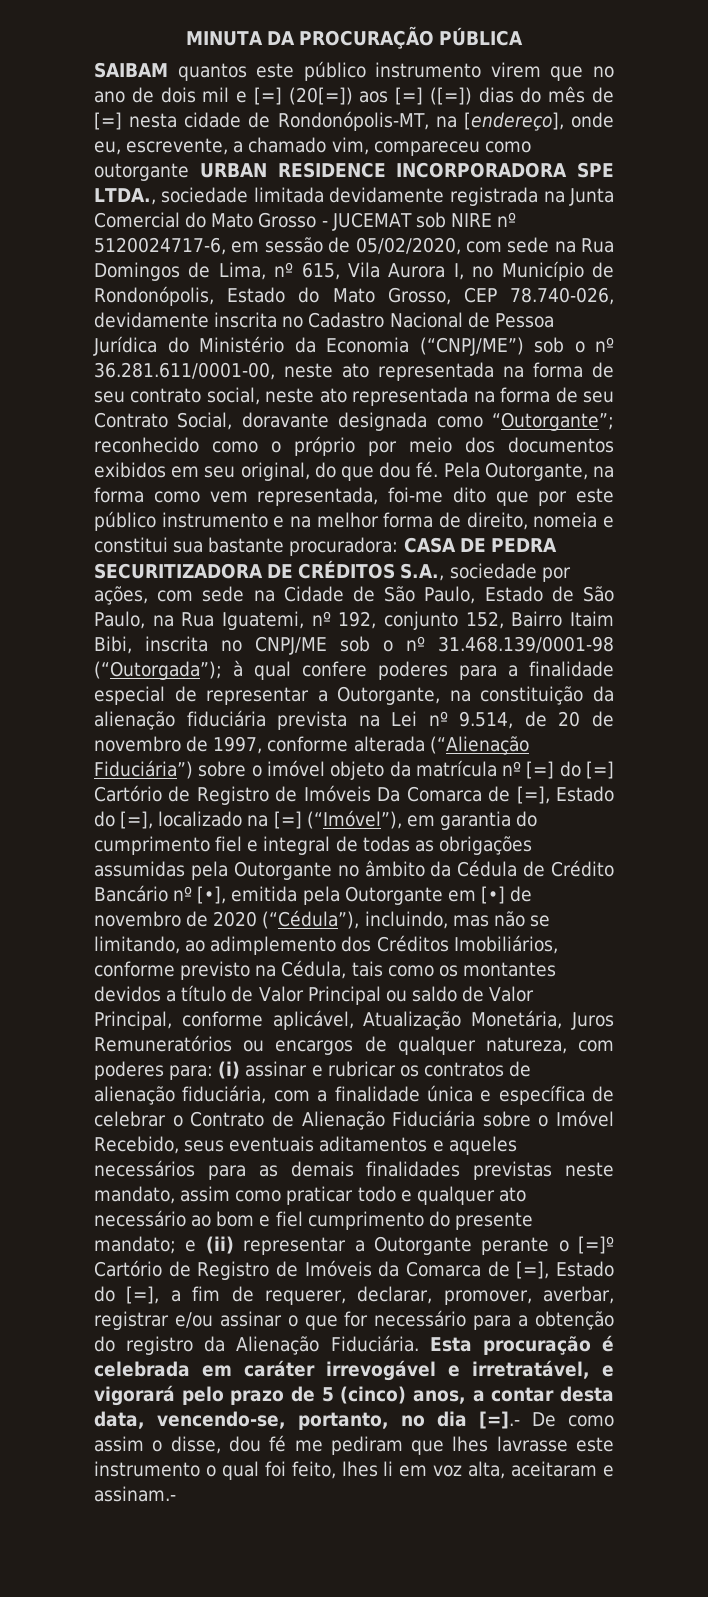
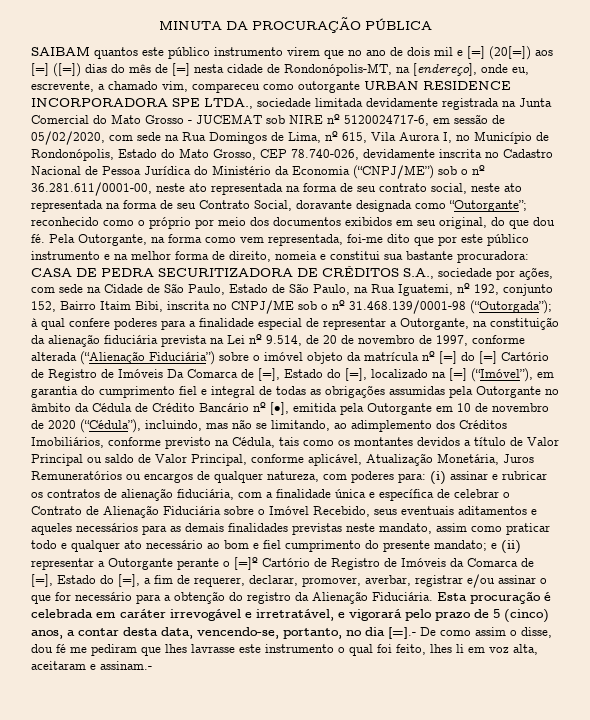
[480,886,505,904] [•] -> [457,403,471,412] 10

